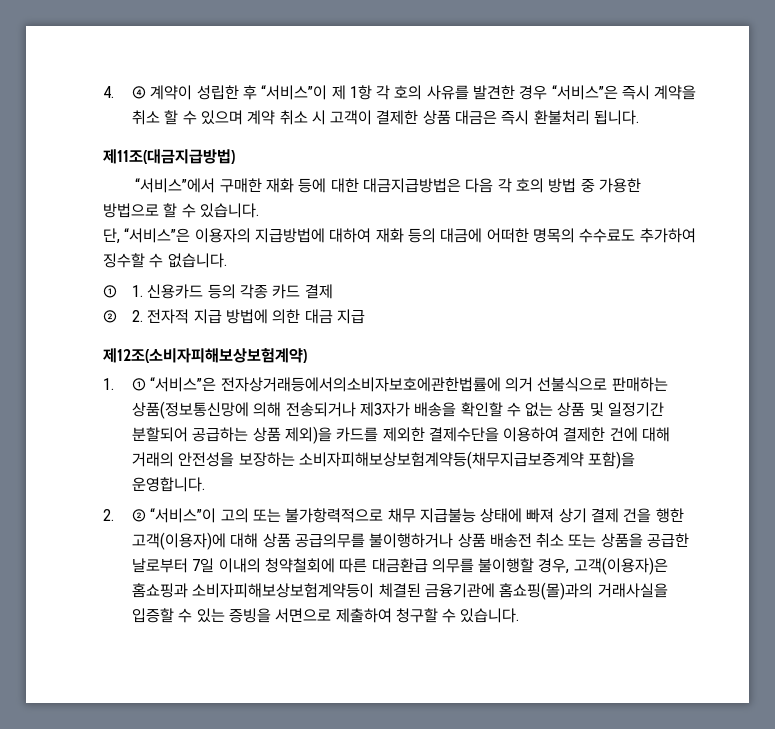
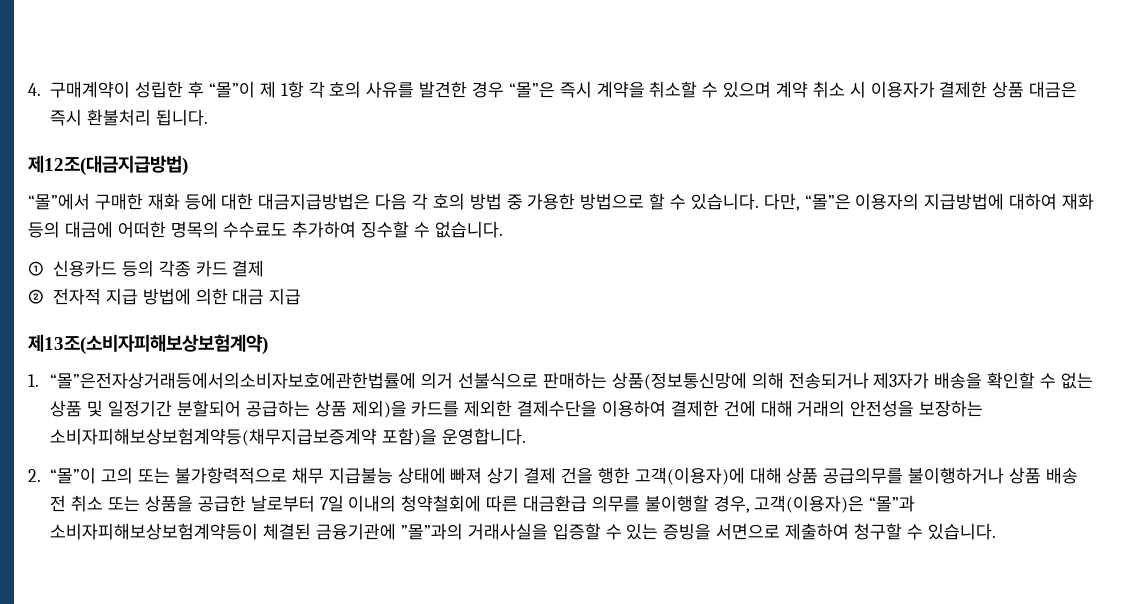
[131,85,193,100] ④ 계약이 -> [50,81,131,98] 구매계약이
[261,85,328,100] “서비스”이 -> [209,81,256,98] “몰”이
[551,85,618,100] “서비스”은 -> [508,82,555,98] “몰”은
[131,110,179,125] 취소 할 -> [649,81,698,98] 취소할
[330,110,373,125] 고객이 -> [870,81,935,98] 이용자가
[103,149,235,164] [135,178,216,193] 제11조(대금지급방법) // “서비스”에서 -> [28,155,188,176] [28,193,90,210] 제12조(대금지급방법) // “몰”에서
[103,228,191,244] // 단, “서비스”은 -> [763,193,851,211] 다만, “몰”은
[131,285,143,297] 1. -> (44, 268) none
[131,310,143,322] 2. -> (44, 296) none
[103,348,307,363] [103,377,501,392] 제12조(소비자피해보상보험계약) // 1. ① “서비스”은 전자상거래등에서의소비자보호에관한법률에 -> [28,334,268,355] [28,372,417,389] 제13조(소비자피해보상보험계약) // 1. “몰”은전자상거래등에서의소비자보호에관한법률에
[131,508,217,523] ② “서비스”이 -> [50,467,97,484] “몰”이
[489,533,532,548] 배송전 -> [1045,467,1078,484] [50,495,67,512] 배송 전
[131,583,188,598] 홈쇼핑과 -> [869,495,916,512] “몰”과
[499,582,594,600] 홈쇼핑(몰)과의 -> [401,523,464,540] ”몰”과의

